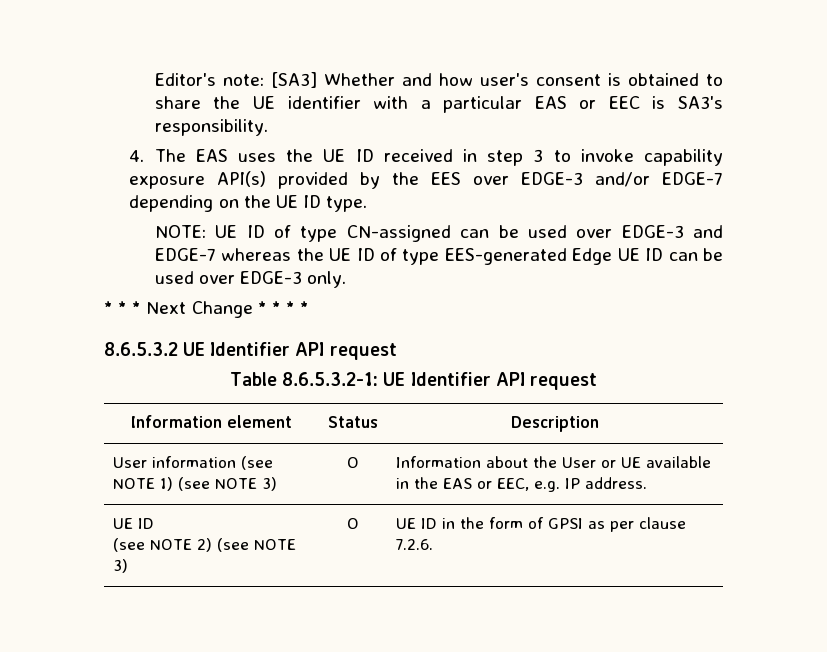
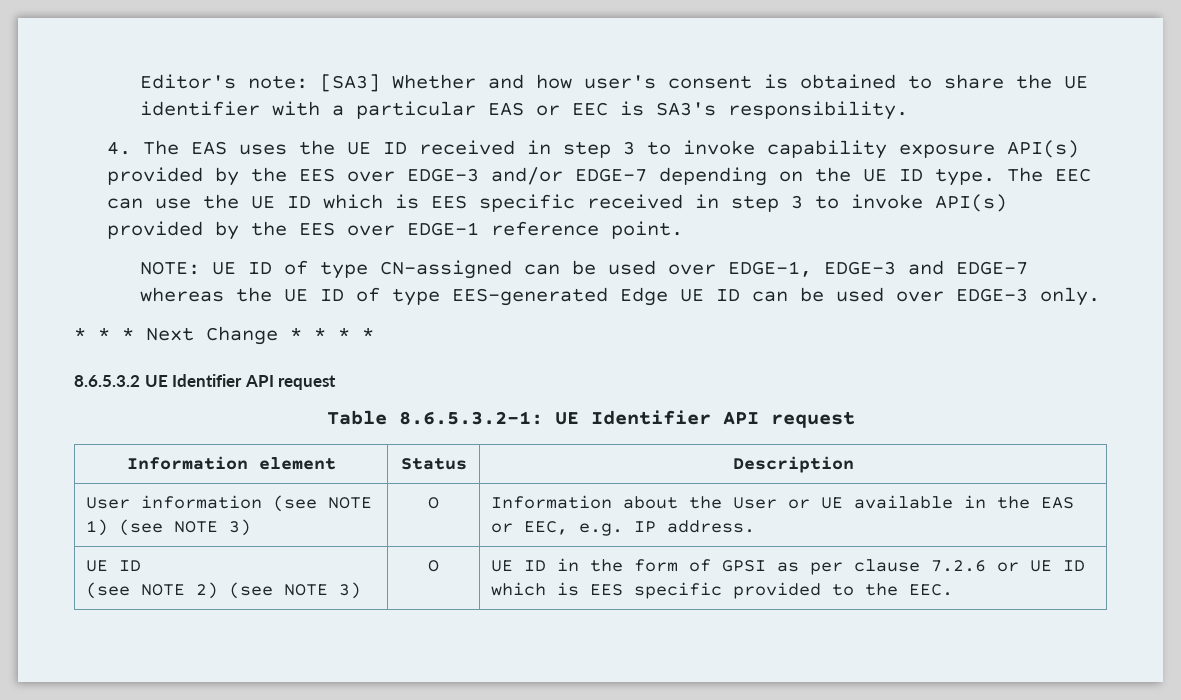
(368, 204) none -> [1006,167,1091,182] [106,194,1007,212] [106,221,683,240] The EEC can use the UE ID which is EES specific received in step 3 to invoke API(s) provided by the EES over EDGE-1 reference point.
(613, 233) none -> [727,261,812,277] EDGE-1,
[396,539,434,550] 7.2.6. -> [931,560,1086,572] [491,582,954,599] 7.2.6 or UE ID which is EES specific provided to the EEC.

